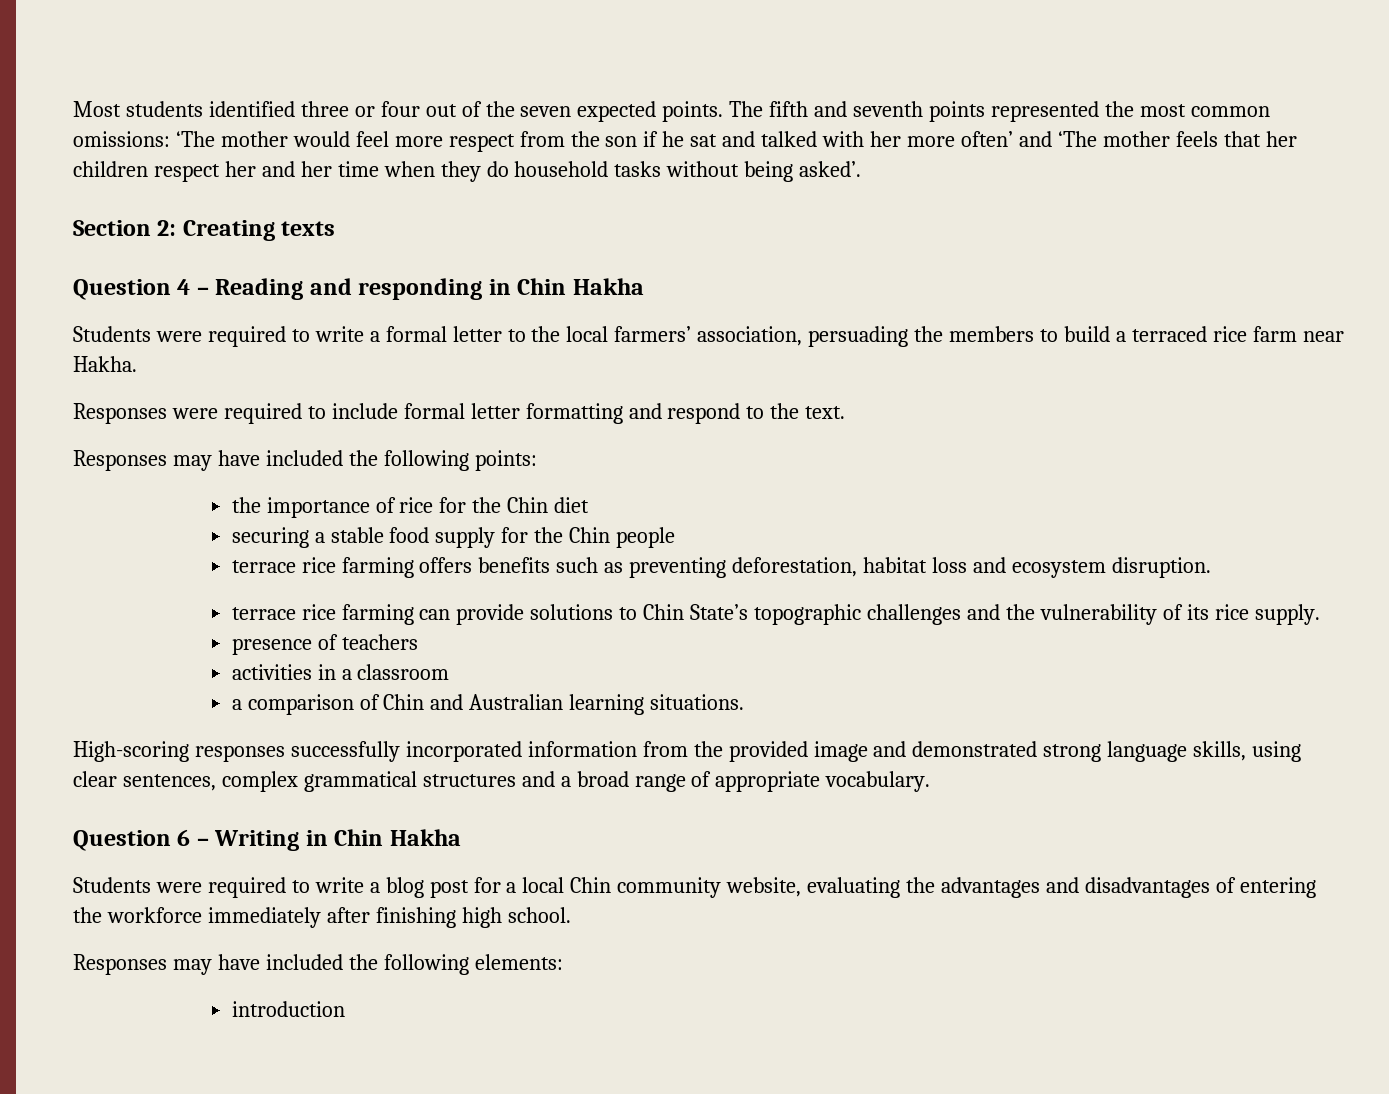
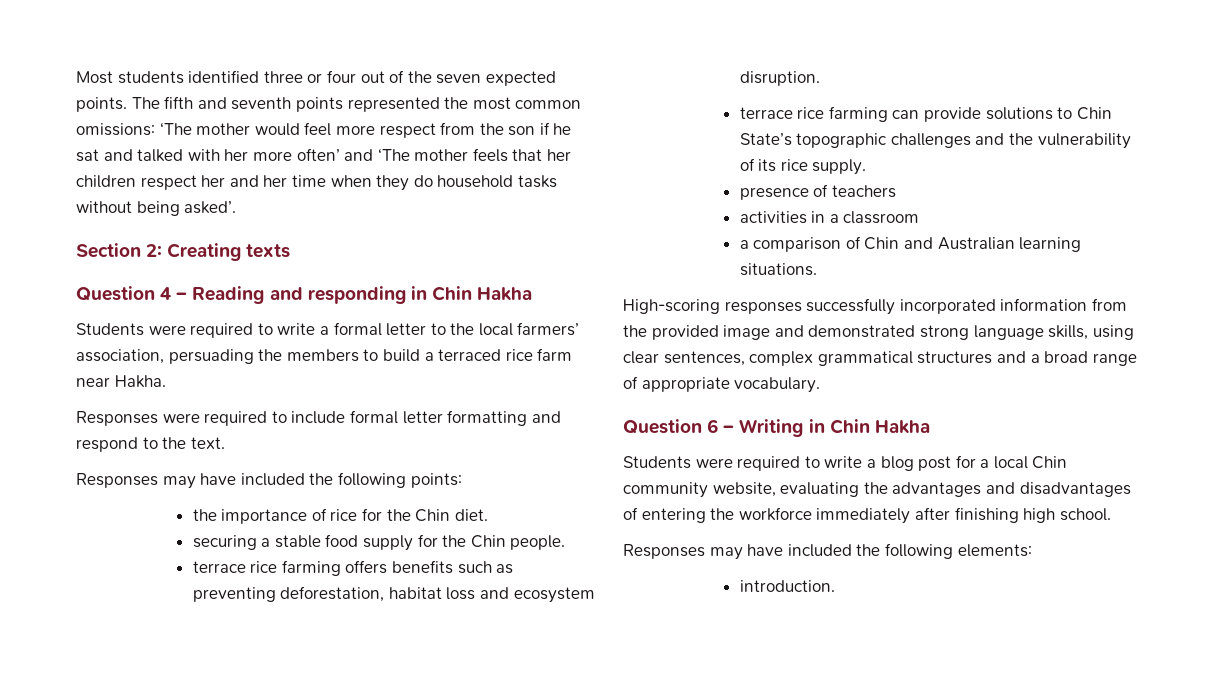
[554,497,590,513] diet -> [454,509,488,521] diet.
[616,527,676,548] people -> [510,535,566,550] people.
[231,1001,345,1017] introduction -> [739,580,835,592] introduction.

